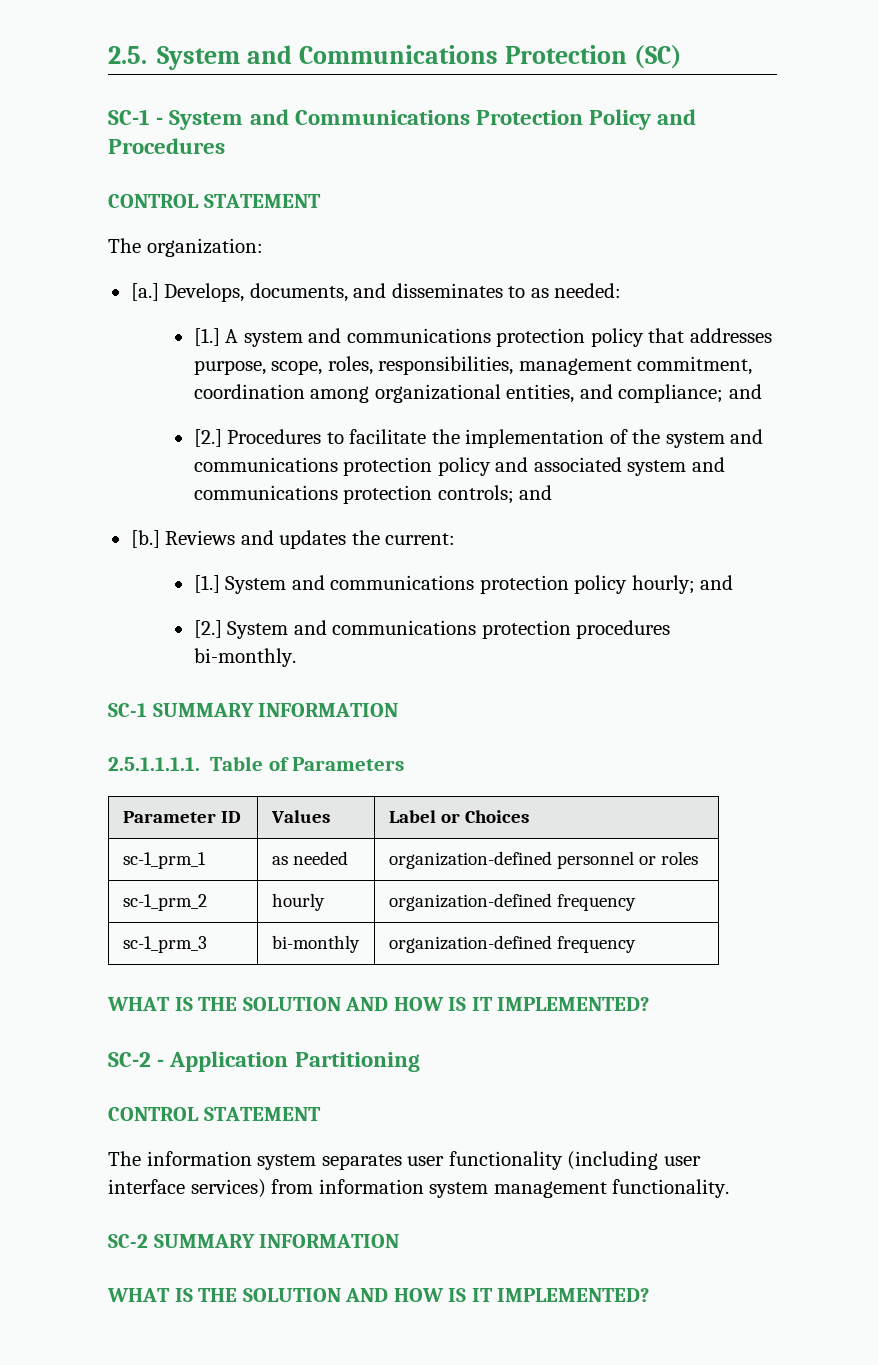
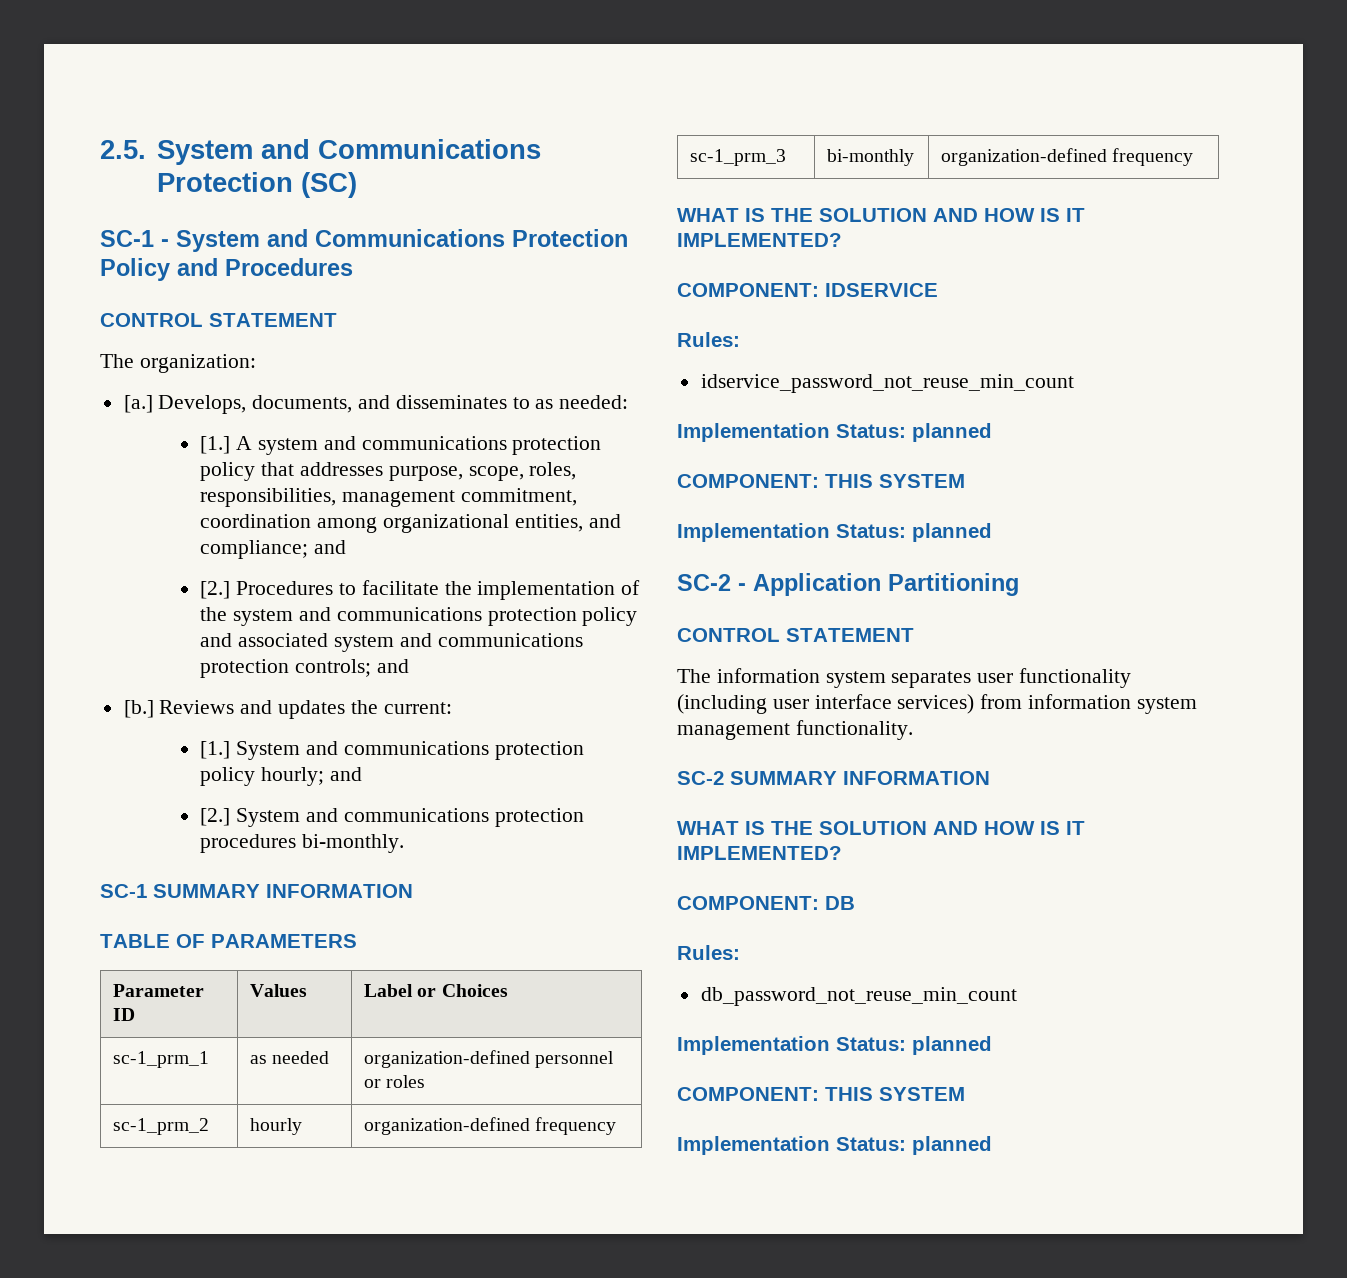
[108,756,405,771] 2.5.1.1.1.1. Table of Parameters -> [100,934,357,948] TABLE OF PARAMETERS
(650, 1004) none -> [677,283,938,297] [677,332,740,347] [700,374,1074,393] [677,423,992,442] [677,474,965,488] [677,523,992,542] // COMPONENT: IDSERVICE // Rules: // idservice_password_not_reuse_min_count // Implementation Status: planned // COMPONENT: THIS SYSTEM // Implementation Status: planned
(650, 1295) none -> [677,896,855,910] [677,945,740,960] [700,987,1017,1006] [677,1036,992,1055] [677,1087,965,1101] [677,1136,992,1155] // COMPONENT: DB // Rules: // db_password_not_reuse_min_count // Implementation Status: planned // COMPONENT: THIS SYSTEM // Implementation Status: planned

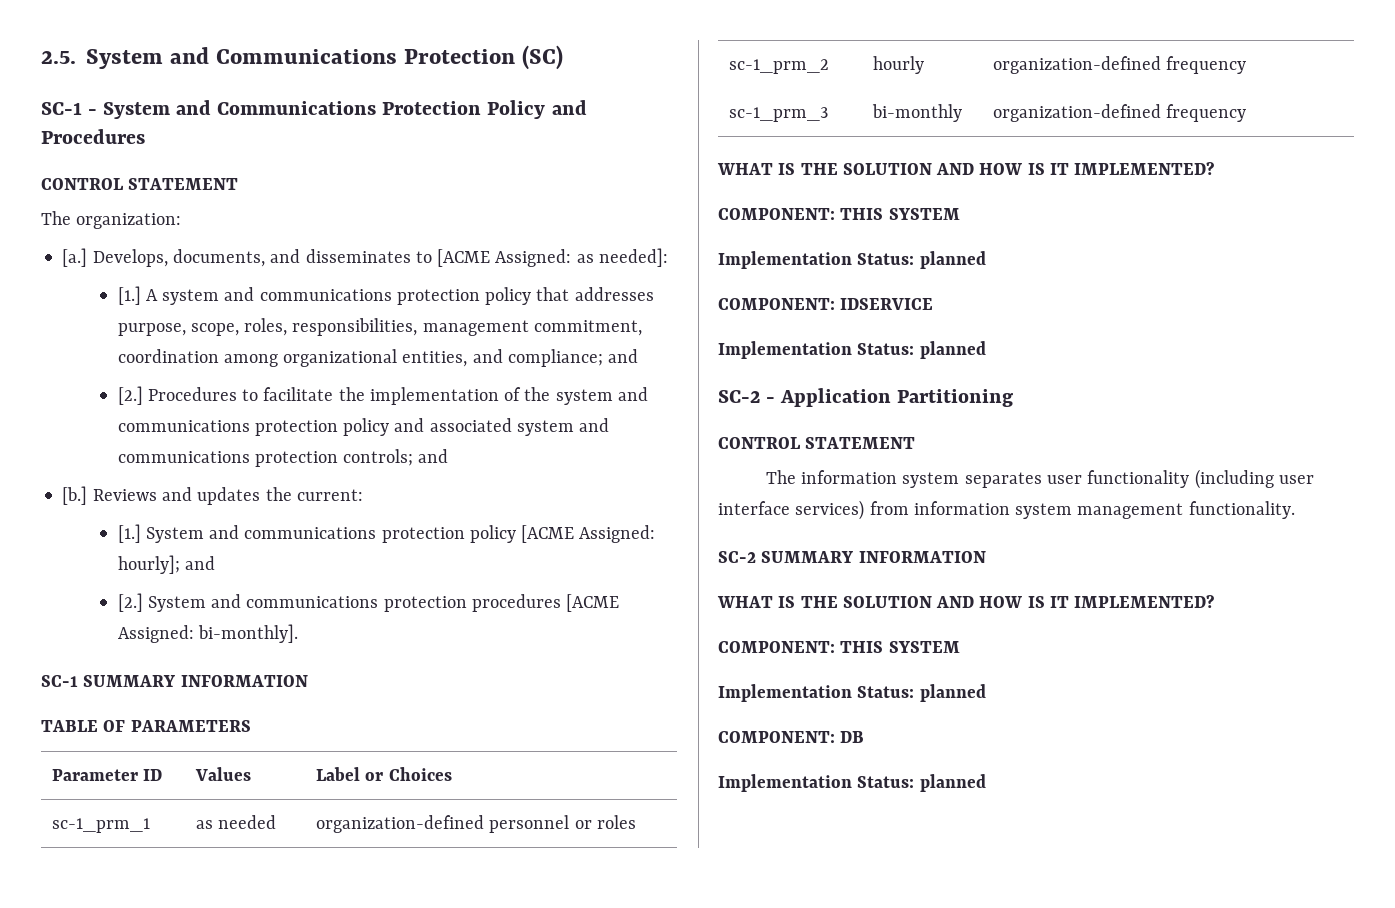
[535,395,629,409] as needed: -> [437,248,668,267] [ACME Assigned: as needed]:
[261,767,325,786] hourly; -> [521,525,656,543] [117,555,180,574] [ACME Assigned: hourly];
[302,834,405,853] bi-monthly. -> [566,594,620,612] [117,624,298,643] [ACME Assigned: bi-monthly].
[825,283,938,297] [677,332,740,347] [700,374,1074,393] [677,423,992,442] [677,474,965,488] IDSERVICE // Rules: // idservice_password_not_reuse_min_count // Implementation Status: planned // COMPONENT: THIS SYSTEM -> [840,208,960,220] [718,251,986,269] [718,298,934,310] THIS SYSTEM // Implementation Status: planned // COMPONENT: IDSERVICE
[825,896,855,910] [677,945,740,960] [700,987,1017,1006] [677,1036,992,1055] [677,1087,965,1101] DB // Rules: // db_password_not_reuse_min_count // Implementation Status: planned // COMPONENT: THIS SYSTEM -> [840,641,960,653] [718,684,986,702] [718,731,865,743] THIS SYSTEM // Implementation Status: planned // COMPONENT: DB

